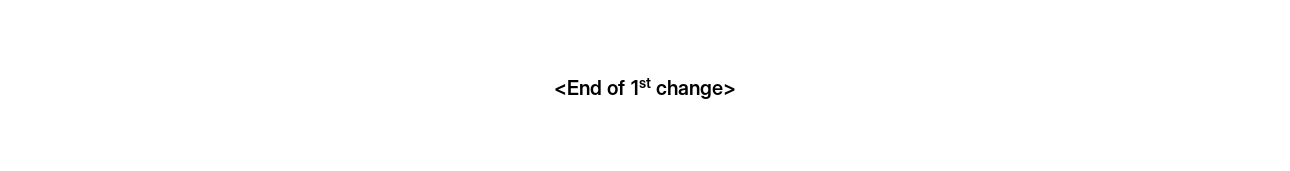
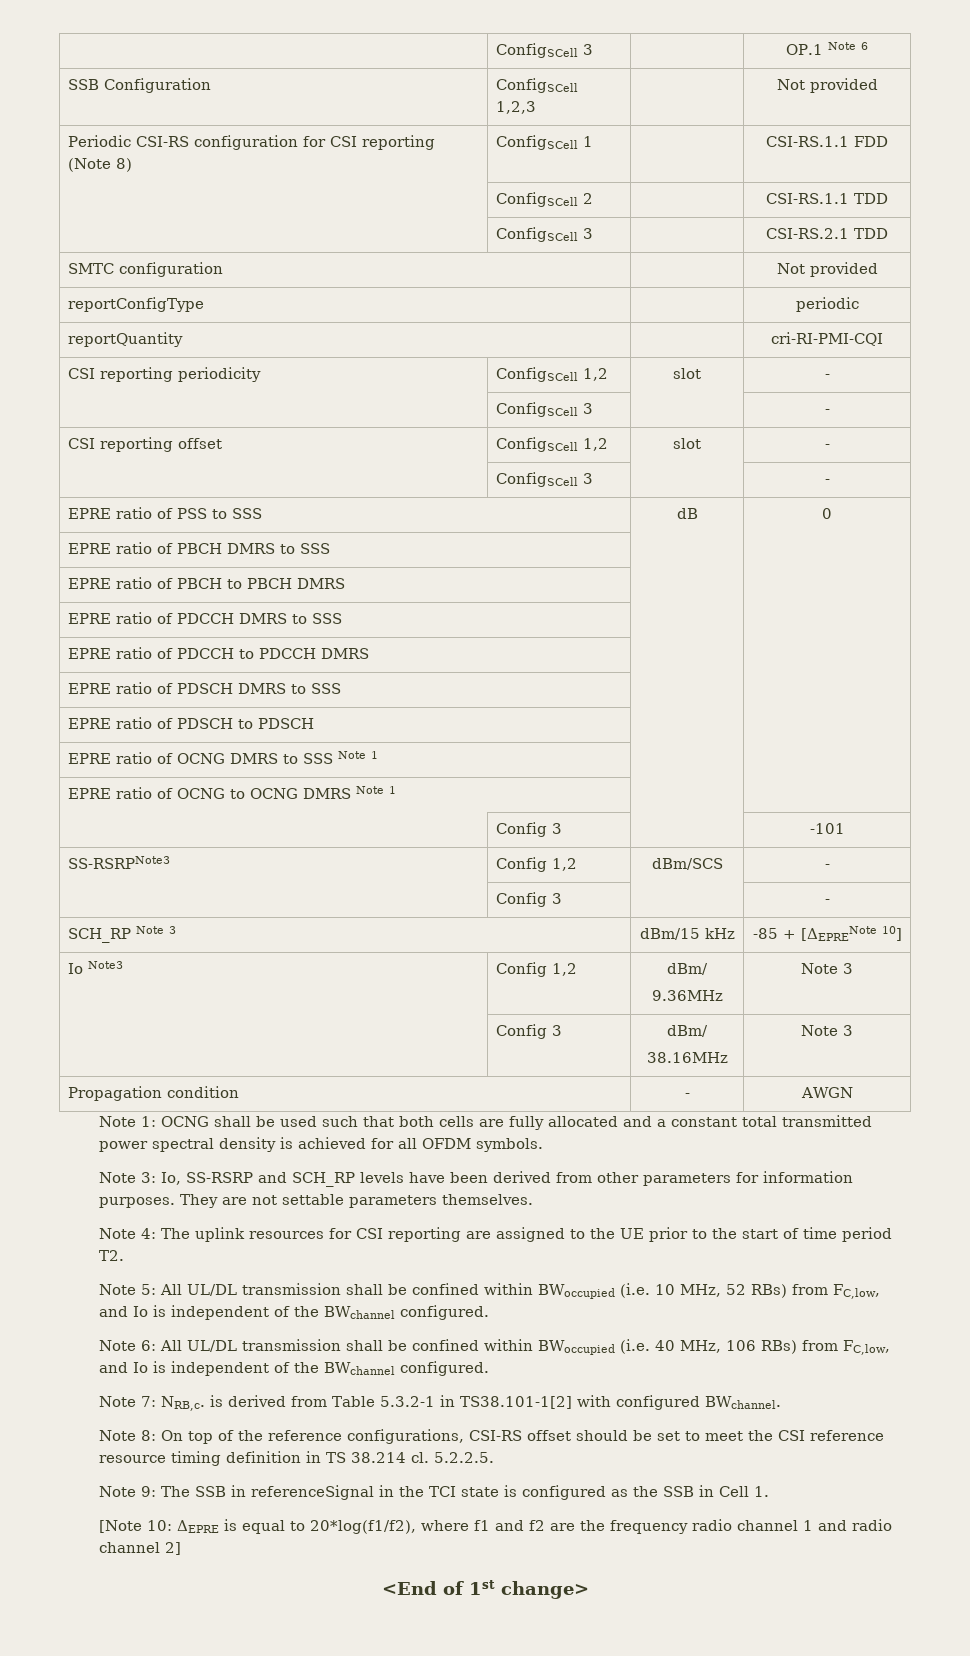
(553, 87) none -> [496,43,594,58] [786,42,868,55] [68,78,212,93] [496,78,579,93] [496,101,537,114] [776,78,878,93] [68,135,436,150] [68,158,133,172] [496,135,594,150] [766,136,888,147] [496,192,594,207] [766,193,888,204] [496,227,594,242] [766,228,888,239] [68,262,224,277] [776,262,878,277] [68,297,205,312] [795,297,859,312] [68,332,184,347] [771,332,883,346] [68,367,262,382] [496,367,609,382] [673,368,701,379] [824,374,830,379] [496,402,594,417] [824,409,830,414] [68,437,223,452] [496,437,609,452] [673,438,701,449] [824,444,830,449] [496,472,594,487] [824,479,830,484] [68,507,263,519] [676,508,698,519] [822,508,832,519] [68,542,331,554] [68,577,346,589] [68,612,343,624] [68,647,370,659] [68,682,342,694] [68,717,315,729] [68,751,379,764] [68,786,397,799] [496,822,563,837] [809,823,845,834] [68,856,171,869] [496,857,578,872] [651,858,723,870] [824,864,830,869] [496,892,563,907] [824,899,830,904] [68,926,177,943] [639,928,735,940] [752,926,902,941] [68,961,124,974] [496,962,578,977] [667,963,708,975] [651,990,723,1001] [801,963,853,974] [496,1024,563,1039] [667,1025,708,1037] [646,1052,728,1063] [801,1025,853,1036] [68,1086,240,1101] [684,1093,690,1098] [800,1087,853,1098] [98,1115,872,1130] [98,1137,543,1152] [98,1171,853,1187] [98,1194,533,1208] [98,1227,892,1242] [98,1250,124,1261] [98,1283,880,1299] [98,1305,489,1320] [98,1339,890,1355] [98,1361,489,1376] [98,1395,781,1411] [98,1429,884,1444] [98,1451,494,1466] [98,1485,769,1500] [98,1519,892,1534] [98,1542,181,1555] | ConfigSCell 3 | | OP.1 Note 6 // SSB Configuration | ConfigSCell 1,2,3 | | Not provided // Periodic CSI-RS configuration for CSI reporting (Note 8) | ConfigSCell 1 | | CSI-RS.1.1 FDD // | ConfigSCell 2 | | CSI-RS.1.1 TDD // | ConfigSCell 3 | | CSI-RS.2.1 TDD // SMTC configuration | | Not provided // reportConfigType | | periodic // reportQuantity | | cri-RI-PMI-CQI // CSI reporting periodicity | ConfigSCell 1,2 | slot | - // | ConfigSCell 3 | | - // CSI reporting offset | ConfigSCell 1,2 | slot | - // | ConfigSCell 3 | | - // EPRE ratio of PSS to SSS | dB | 0 // EPRE ratio of PBCH DMRS to SSS | | // EPRE ratio of PBCH to PBCH DMRS | | // EPRE ratio of PDCCH DMRS to SSS | | // EPRE ratio of PDCCH to PDCCH DMRS | | // EPRE ratio of PDSCH DMRS to SSS | | // EPRE ratio of PDSCH to PDSCH | | // EPRE ratio of OCNG DMRS to SSS Note 1 | | // EPRE ratio of OCNG to OCNG DMRS Note 1 | | // | Config 3 | | -101 // SS-RSRPNote3 | Config 1,2 | dBm/SCS | - // | Config 3 | | - // SCH_RP Note 3 | dBm/15 kHz | -85 + [ΔEPRENote 10] // Io Note3 | Config 1,2 | dBm/ // 9.36MHz | Note 3 // | Config 3 | dBm/ // 38.16MHz | Note 3 // Propagation condition | - | AWGN // Note 1: OCNG shall be used such that both cells are fully allocated and a constant total transmitted power spectral density is achieved for all OFDM symbols. // Note 3: Io, SS-RSRP and SCH_RP levels have been derived from other parameters for information purposes. They are not settable parameters themselves. // Note 4: The uplink resources for CSI reporting are assigned to the UE prior to the start of time period T2. // Note 5: All UL/DL transmission shall be confined within BWoccupied (i.e. 10 MHz, 52 RBs) from FC,low, and Io is independent of the BWchannel configured. // Note 6: All UL/DL transmission shall be confined within BWoccupied (i.e. 40 MHz, 106 RBs) from FC,low, and Io is independent of the BWchannel configured. // Note 7: NRB,c. is derived from Table 5.3.2-1 in TS38.101-1[2] with configured BWchannel. // Note 8: On top of the reference configurations, CSI-RS offset should be set to meet the CSI reference resource timing definition in TS 38.214 cl. 5.2.2.5. // Note 9: The SSB in referenceSignal in the TCI state is configured as the SSB in Cell 1. // [Note 10: ΔEPRE is equal to 20*log(f1/f2), where f1 and f2 are the frequency radio channel 1 and radio channel 2] //

